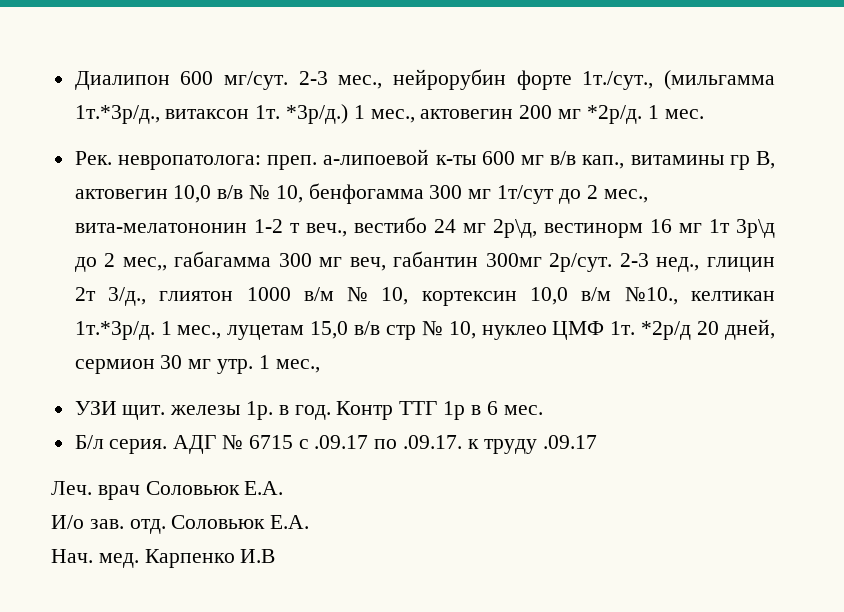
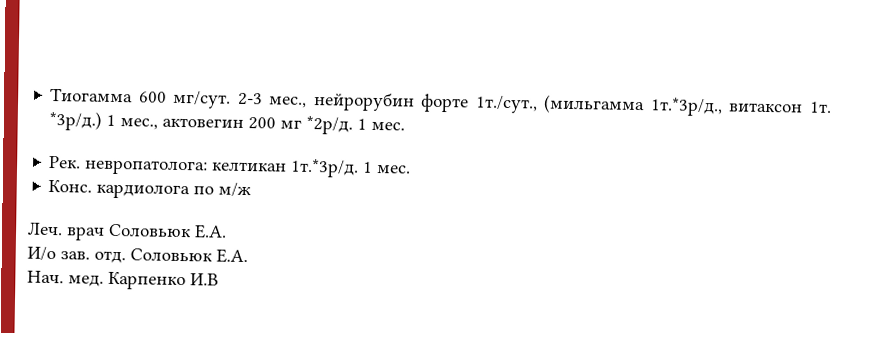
[74,71,170,90] Диалипон -> [50,87,134,103] Тиогамма
[267,149,775,170] [74,183,648,204] [74,217,776,238] [74,251,775,272] [74,287,775,306] [74,319,776,340] [74,355,320,374] [74,401,543,420] [74,435,597,454] преп. а-липоевой к-ты 600 мг в/в кап., витамины гр В, актовегин 10,0 в/в № 10, бенфогамма 300 мг 1т/сут до 2 мес., вита-мелатононин 1-2 т веч., вестибо 24 мг 2р\д, вестинорм 16 мг 1т 3р\д до 2 мес,, габагамма 300 мг веч, габантин 300мг 2р/сут. 2-3 нед., глицин 2т 3/д., глиятон 1000 в/м № 10, кортексин 10,0 в/м №10., келтикан 1т.*3р/д. 1 мес., луцетам 15,0 в/в стр № 10, нуклео ЦМФ 1т. *2р/д 20 дней, сермион 30 мг утр. 1 мес., // УЗИ щит. железы 1р. в год. Контр ТТГ 1р в 6 мес. // Б/л серия. АДГ № 6715 с .09.17 по .09.17. к труду .09.17 -> [212,158,412,178] [48,179,252,200] келтикан 1т.*3р/д. 1 мес. // Конс. кардиолога по м/ж

